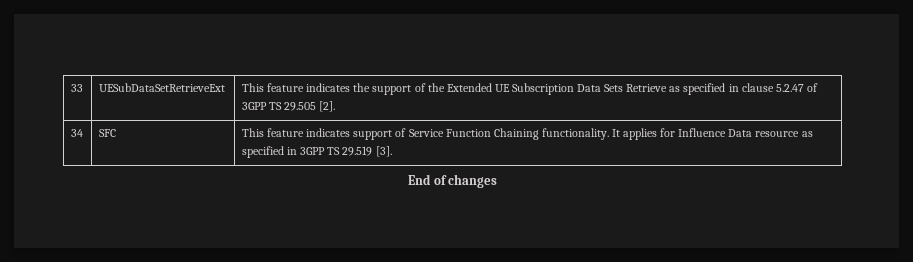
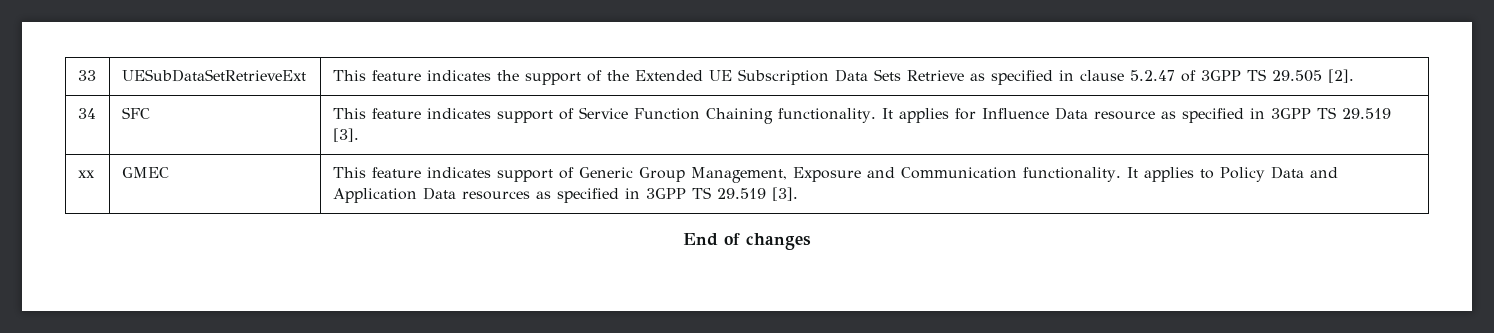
(392, 151) none -> [77,170,95,178] [121,167,169,178] [332,166,1338,183] [332,187,798,203] // xx | GMEC | This feature indicates support of Generic Group Management, Exposure and Communication functionality. It applies to Policy Data and Application Data resources as specified in 3GPP TS 29.519 [3].

